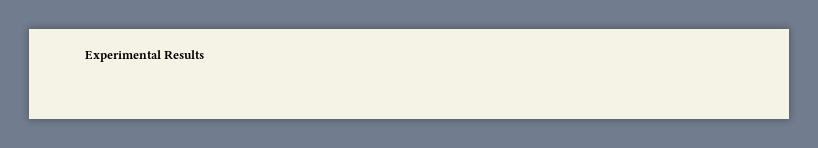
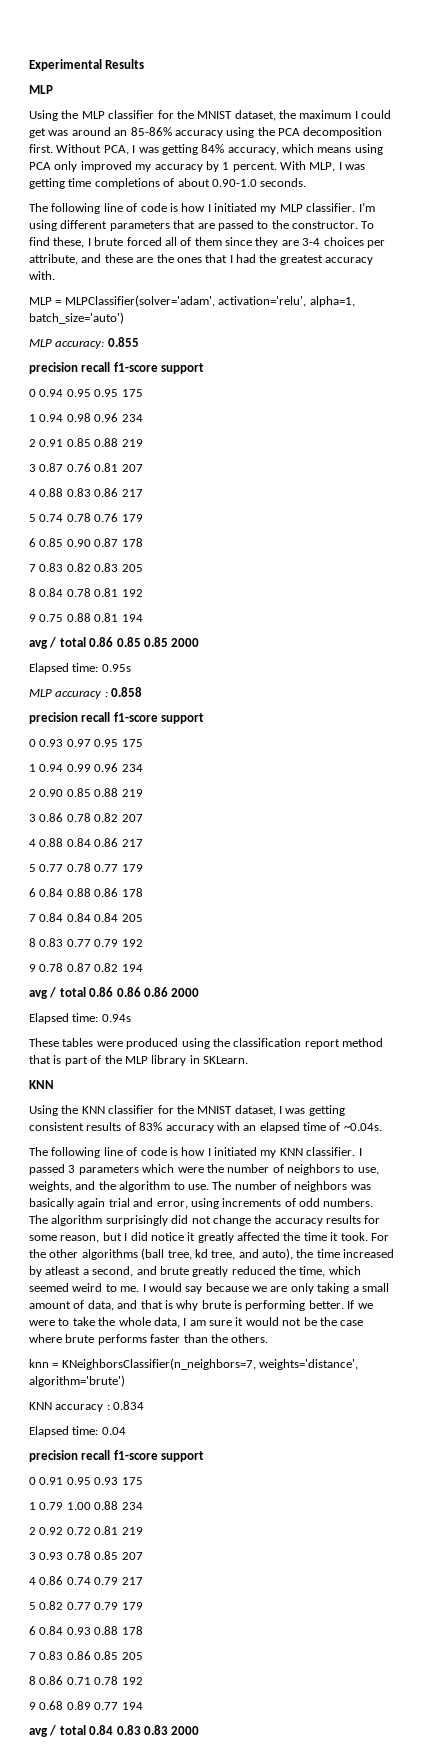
(205, 55) none -> [29,85,53,94] [29,110,392,121] [29,127,383,138] [29,144,383,155] [29,161,366,172] [29,178,307,189] [29,202,375,214] [29,220,375,231] [29,237,385,248] [29,254,374,265] [29,271,55,280] [29,295,355,307] [29,312,124,324] [29,337,139,349] [29,362,205,374] [29,389,143,397] [29,413,143,422] [29,438,143,447] [29,463,143,472] [29,488,143,497] [29,513,143,522] [29,538,143,547] [29,563,143,572] [29,588,143,597] [29,613,143,622] [29,637,200,649] [29,663,131,674] [29,687,143,699] [29,712,205,724] [29,739,143,747] [29,763,143,772] [29,788,143,797] [29,813,143,822] [29,838,143,847] [29,863,143,872] [29,888,143,897] [29,913,143,922] [29,938,143,947] [29,963,143,972] [29,987,200,999] [29,1013,131,1024] [29,1038,383,1049] [29,1055,248,1066] [29,1080,54,1089] [29,1105,345,1116] [29,1122,382,1133] [29,1147,362,1158] [29,1164,379,1175] [29,1181,371,1192] [29,1198,374,1209] [29,1215,381,1226] [29,1232,389,1243] [29,1248,395,1260] [29,1266,361,1277] [29,1283,389,1294] [29,1300,373,1311] [29,1317,364,1328] [29,1334,269,1345] [29,1358,359,1370] [29,1375,125,1387] [29,1401,145,1412] [29,1426,126,1437] [29,1450,205,1462] [29,1477,143,1485] [29,1501,143,1510] [29,1526,143,1535] [29,1551,143,1560] [29,1576,143,1585] [29,1601,143,1610] [29,1626,143,1635] [29,1651,143,1660] [29,1676,143,1685] [29,1701,143,1710] [29,1725,200,1737] // MLP // Using the MLP classifier for the MNIST dataset, the maximum I could get was around an 85-86% accuracy using the PCA decomposition first. Without PCA, I was getting 84% accuracy, which means using PCA only improved my accuracy by 1 percent. With MLP, I was getting time completions of about 0.90-1.0 seconds. // The following line of code is how I initiated my MLP classifier. I’m using different parameters that are passed to the constructor. To find these, I brute forced all of them since they are 3-4 choices per attribute, and these are the ones that I had the greatest accuracy with. // MLP = MLPClassifier(solver='adam', activation='relu', alpha=1, batch_size='auto') // MLP accuracy: 0.855 // precision recall f1-score support // 0 0.94 0.95 0.95 175 // 1 0.94 0.98 0.96 234 // 2 0.91 0.85 0.88 219 // 3 0.87 0.76 0.81 207 // 4 0.88 0.83 0.86 217 // 5 0.74 0.78 0.76 179 // 6 0.85 0.90 0.87 178 // 7 0.83 0.82 0.83 205 // 8 0.84 0.78 0.81 192 // 9 0.75 0.88 0.81 194 // avg / total 0.86 0.85 0.85 2000 // Elapsed time: 0.95s // MLP accuracy : 0.858 // precision recall f1-score support // 0 0.93 0.97 0.95 175 // 1 0.94 0.99 0.96 234 // 2 0.90 0.85 0.88 219 // 3 0.86 0.78 0.82 207 // 4 0.88 0.84 0.86 217 // 5 0.77 0.78 0.77 179 // 6 0.84 0.88 0.86 178 // 7 0.84 0.84 0.84 205 // 8 0.83 0.77 0.79 192 // 9 0.78 0.87 0.82 194 // avg / total 0.86 0.86 0.86 2000 // Elapsed time: 0.94s // These tables were produced using the classification report method that is part of the MLP library in SKLearn. // KNN // Using the KNN classifier for the MNIST dataset, I was getting consistent results of 83% accuracy with an elapsed time of ~0.04s. // The following line of code is how I initiated my KNN classifier. I passed 3 parameters which were the number of neighbors to use, weights, and the algorithm to use. The number of neighbors was basically again trial and error, using increments of odd numbers. The algorithm surprisingly did not change the accuracy results for some reason, but I did notice it greatly affected the time it took. For the other algorithms (ball tree, kd tree, and auto), the time increased by atleast a second, and brute greatly reduced the time, which seemed weird to me. I would say because we are only taking a small amount of data, and that is why brute is performing better. If we were to take the whole data, I am sure it would not be the case where brute performs faster than the others. // knn = KNeighborsClassifier(n_neighbors=7, weights='distance', algorithm='brute') // KNN accuracy : 0.834 // Elapsed time: 0.04 // precision recall f1-score support // 0 0.91 0.95 0.93 175 // 1 0.79 1.00 0.88 234 // 2 0.92 0.72 0.81 219 // 3 0.93 0.78 0.85 207 // 4 0.86 0.74 0.79 217 // 5 0.82 0.77 0.79 179 // 6 0.84 0.93 0.88 178 // 7 0.83 0.86 0.85 205 // 8 0.86 0.71 0.78 192 // 9 0.68 0.89 0.77 194 // avg / total 0.84 0.83 0.83 2000

